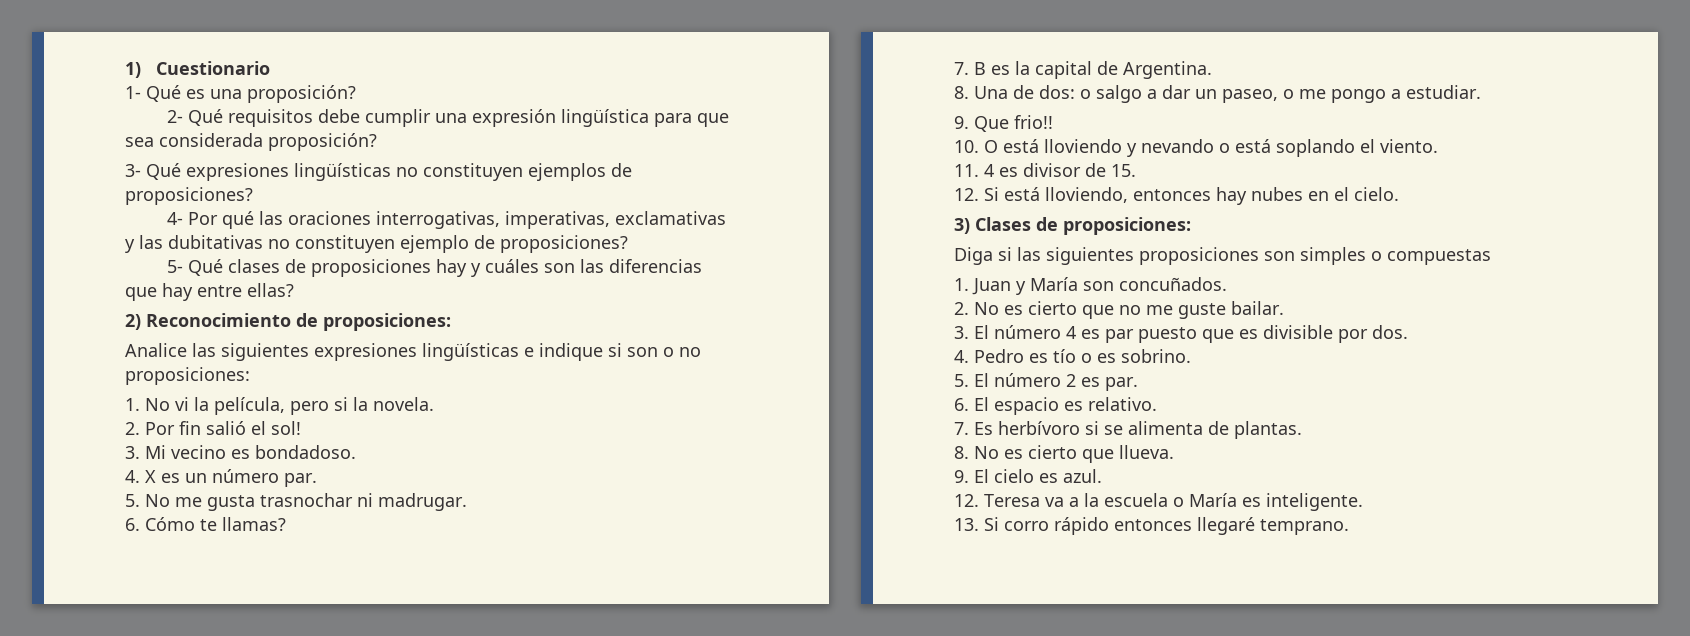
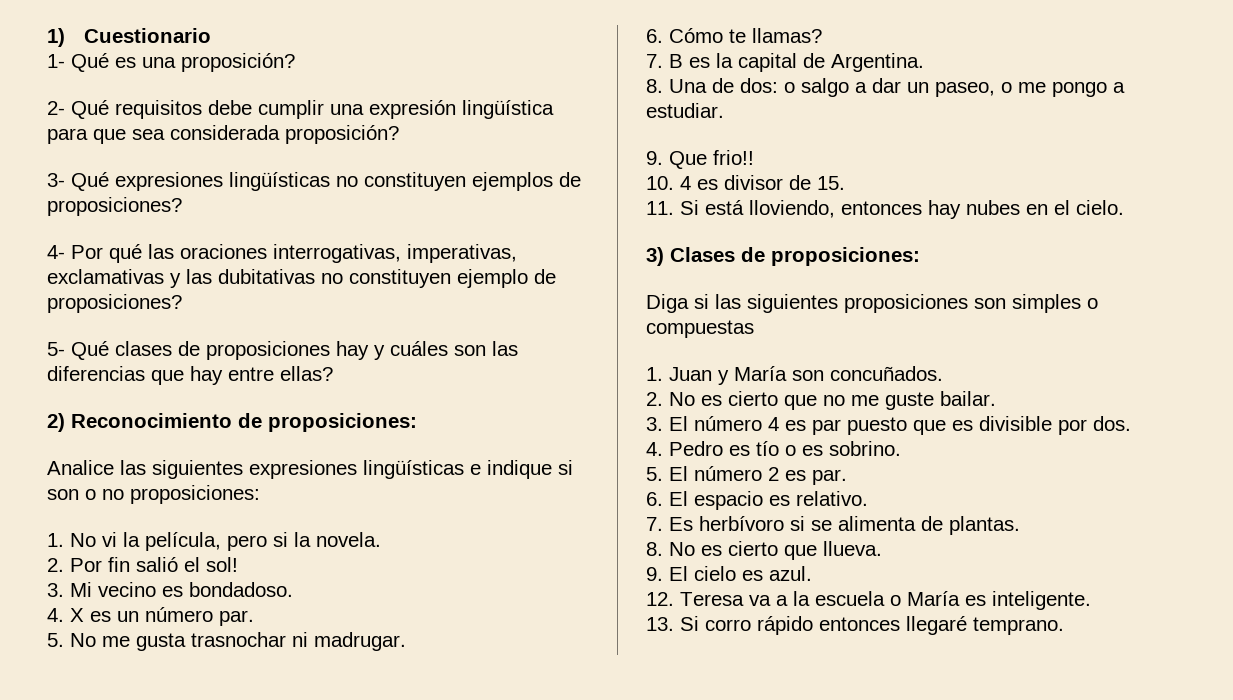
[984,139,1438,157] [954,164,979,177] O está lloviendo y nevando o está soplando el viento. // 11. -> (674, 183) none
[954,188,979,201] 12. -> [646,201,674,215] 11.

